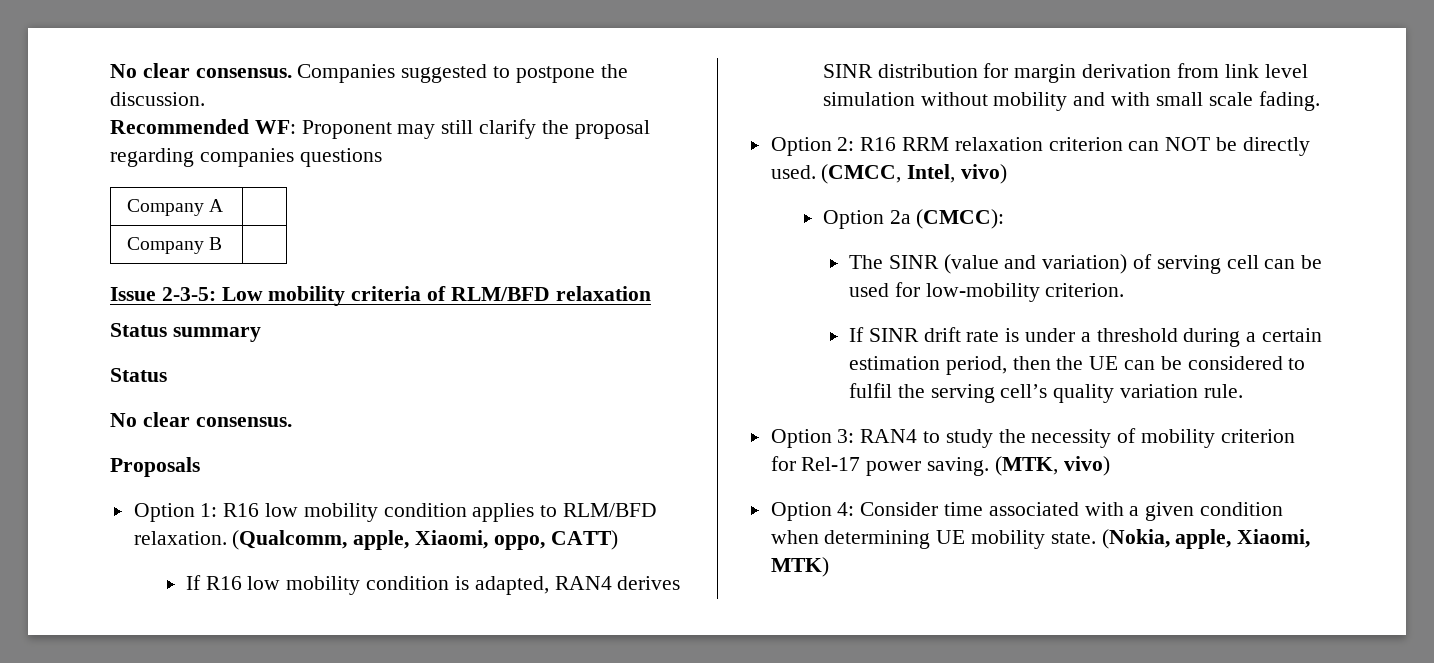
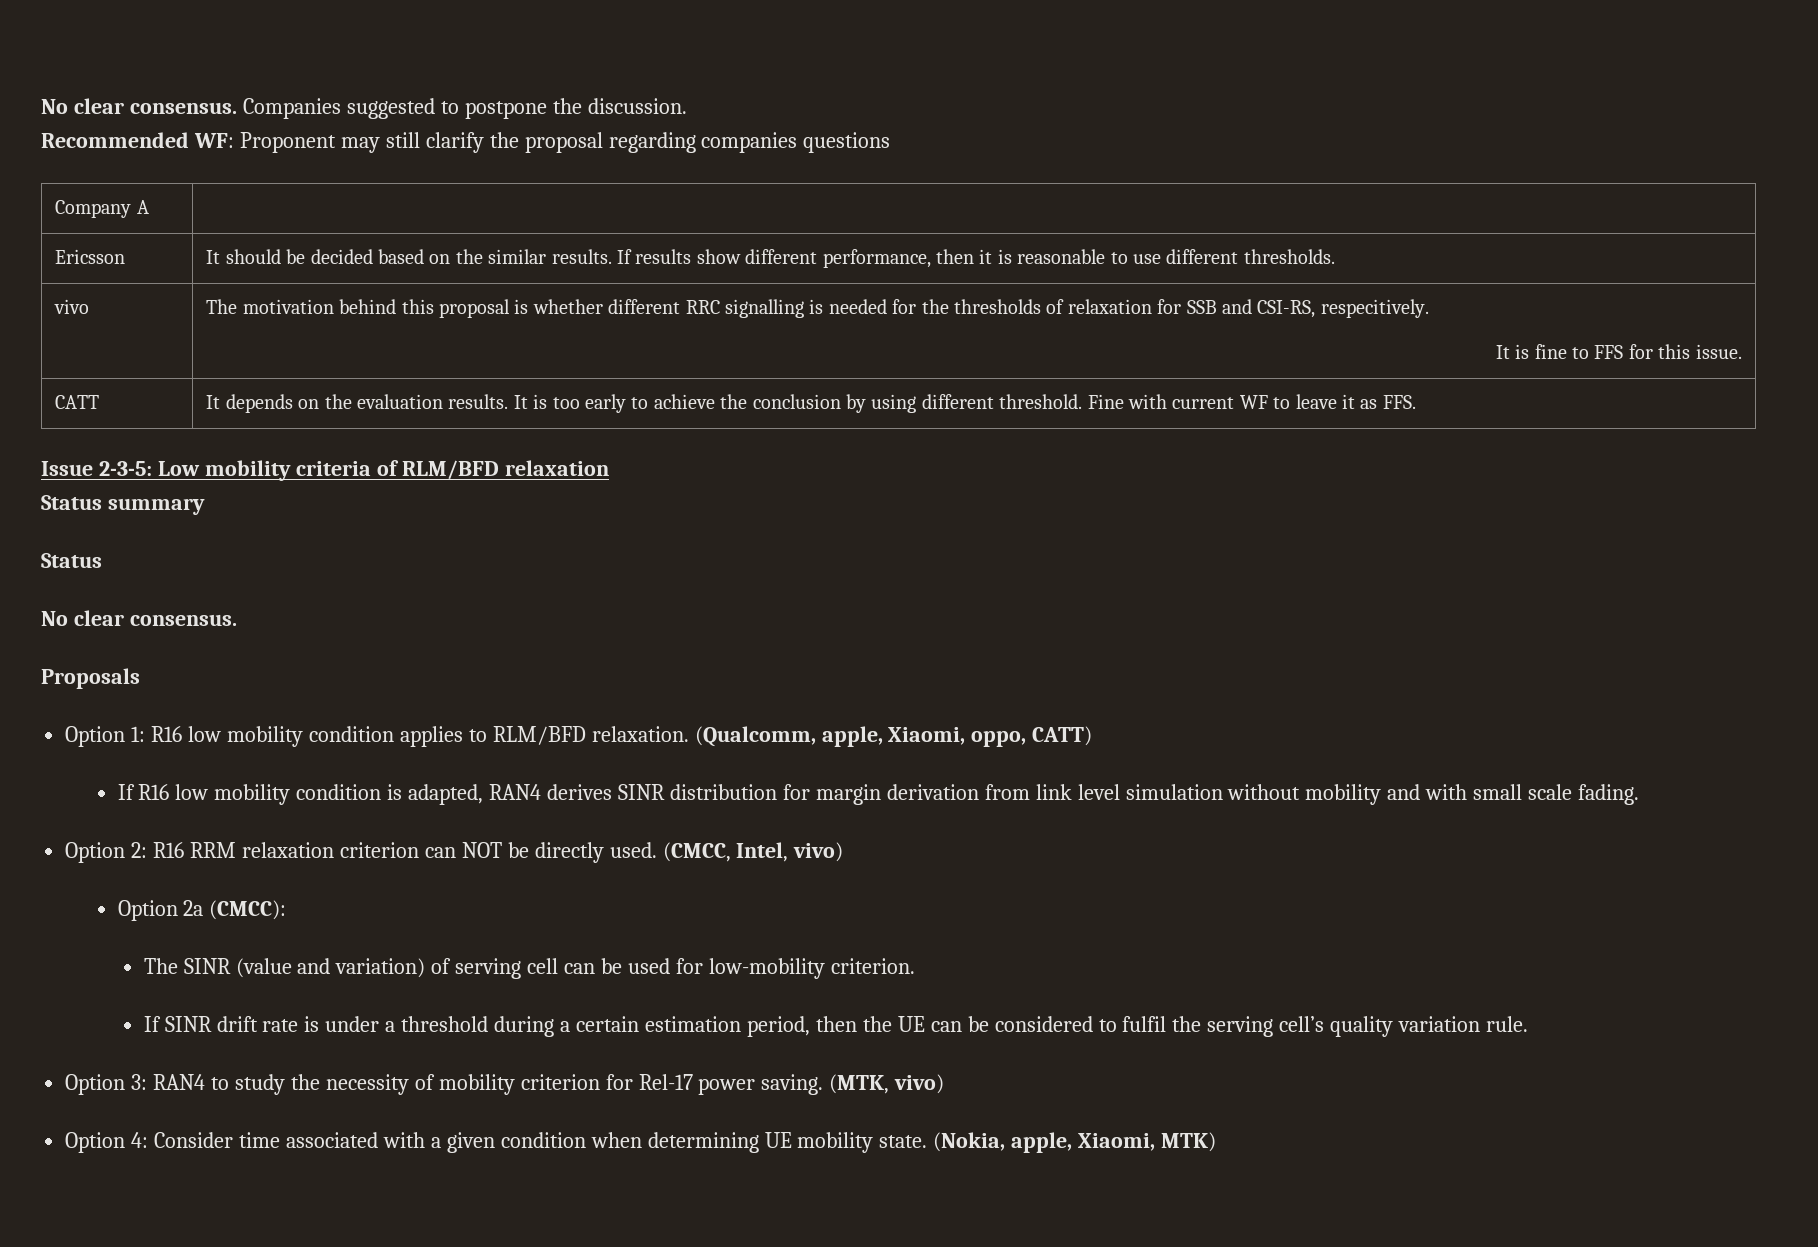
[126,237,222,254] Company B | -> [55,249,126,264] [206,249,1335,268] [54,299,90,314] [206,299,1429,318] [1495,344,1742,359] [55,395,100,409] [206,394,1416,413] Ericsson | It should be decided based on the similar results. If results show different performance, then it is reasonable to use different thresholds. // vivo | The motivation behind this proposal is whether different RRC signalling is needed for the thresholds of relaxation for SSB and CSI-RS, respecitively. // It is fine to FFS for this issue. // CATT | It depends on the evaluation results. It is too early to achieve the conclusion by using different threshold. Fine with current WF to leave it as FFS.

